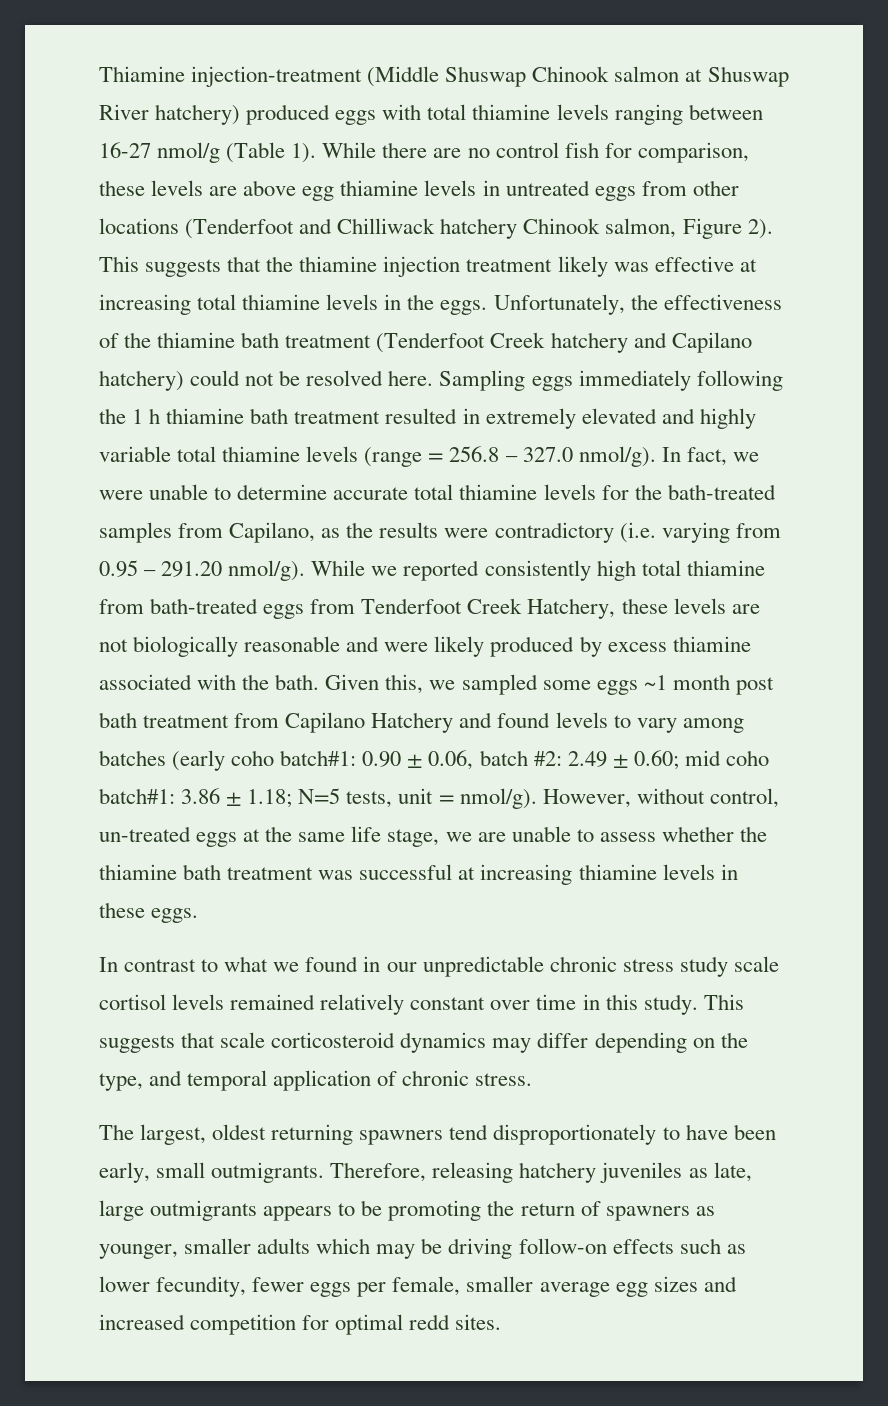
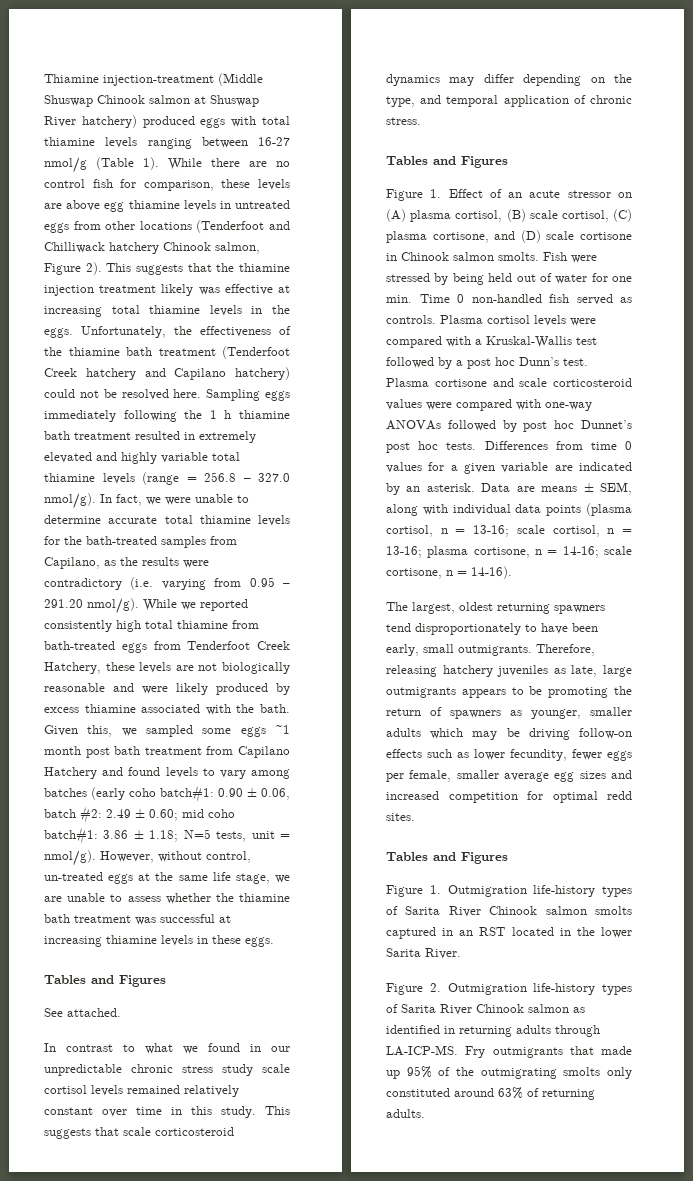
(199, 915) none -> [44,975,166,987] [44,1008,121,1017] // Tables and Figures // See attached.
(533, 1079) none -> [386,156,508,168] [386,189,632,201] [386,209,632,222] [386,230,632,243] [386,252,597,263] [386,273,632,285] [386,294,632,305] [386,315,596,326] [386,336,597,348] [386,357,588,369] [386,378,632,387] [386,399,592,411] [386,420,632,432] [386,441,632,453] [386,462,632,474] [386,482,632,495] [386,503,632,516] [386,525,632,537] [386,546,632,558] [386,566,512,579] // Tables and Figures // Figure 1. Effect of an acute stressor on (A) plasma cortisol, (B) scale cortisol, (C) plasma cortisone, and (D) scale cortisone in Chinook salmon smolts. Fish were stressed by being held out of water for one min. Time 0 non-handled fish served as controls. Plasma cortisol levels were compared with a Kruskal-Wallis test followed by a post hoc Dunn’s test. Plasma cortisone and scale corticosteroid values were compared with one-way ANOVAs followed by post hoc Dunnet’s post hoc tests. Differences from time 0 values for a given variable are indicated by an asterisk. Data are means ± SEM, along with individual data points (plasma cortisol, n = 13-16; scale cortisol, n = 13-16; plasma cortisone, n = 14-16; scale cortisone, n = 14-16).
(502, 1322) none -> [386,852,508,864] [386,885,632,897] [386,906,632,917] [386,927,632,939] [386,948,461,959] [386,983,632,995] [386,1004,585,1015] [386,1025,600,1037] [386,1045,632,1058] [386,1066,632,1079] [386,1087,595,1100] [386,1109,425,1118] // Tables and Figures // Figure 1. Outmigration life-history types of Sarita River Chinook salmon smolts captured in an RST located in the lower Sarita River. // Figure 2. Outmigration life-history types of Sarita River Chinook salmon as identified in returning adults through LA-ICP-MS. Fry outmigrants that made up 95% of the outmigrating smolts only constituted around 63% of returning adults.

